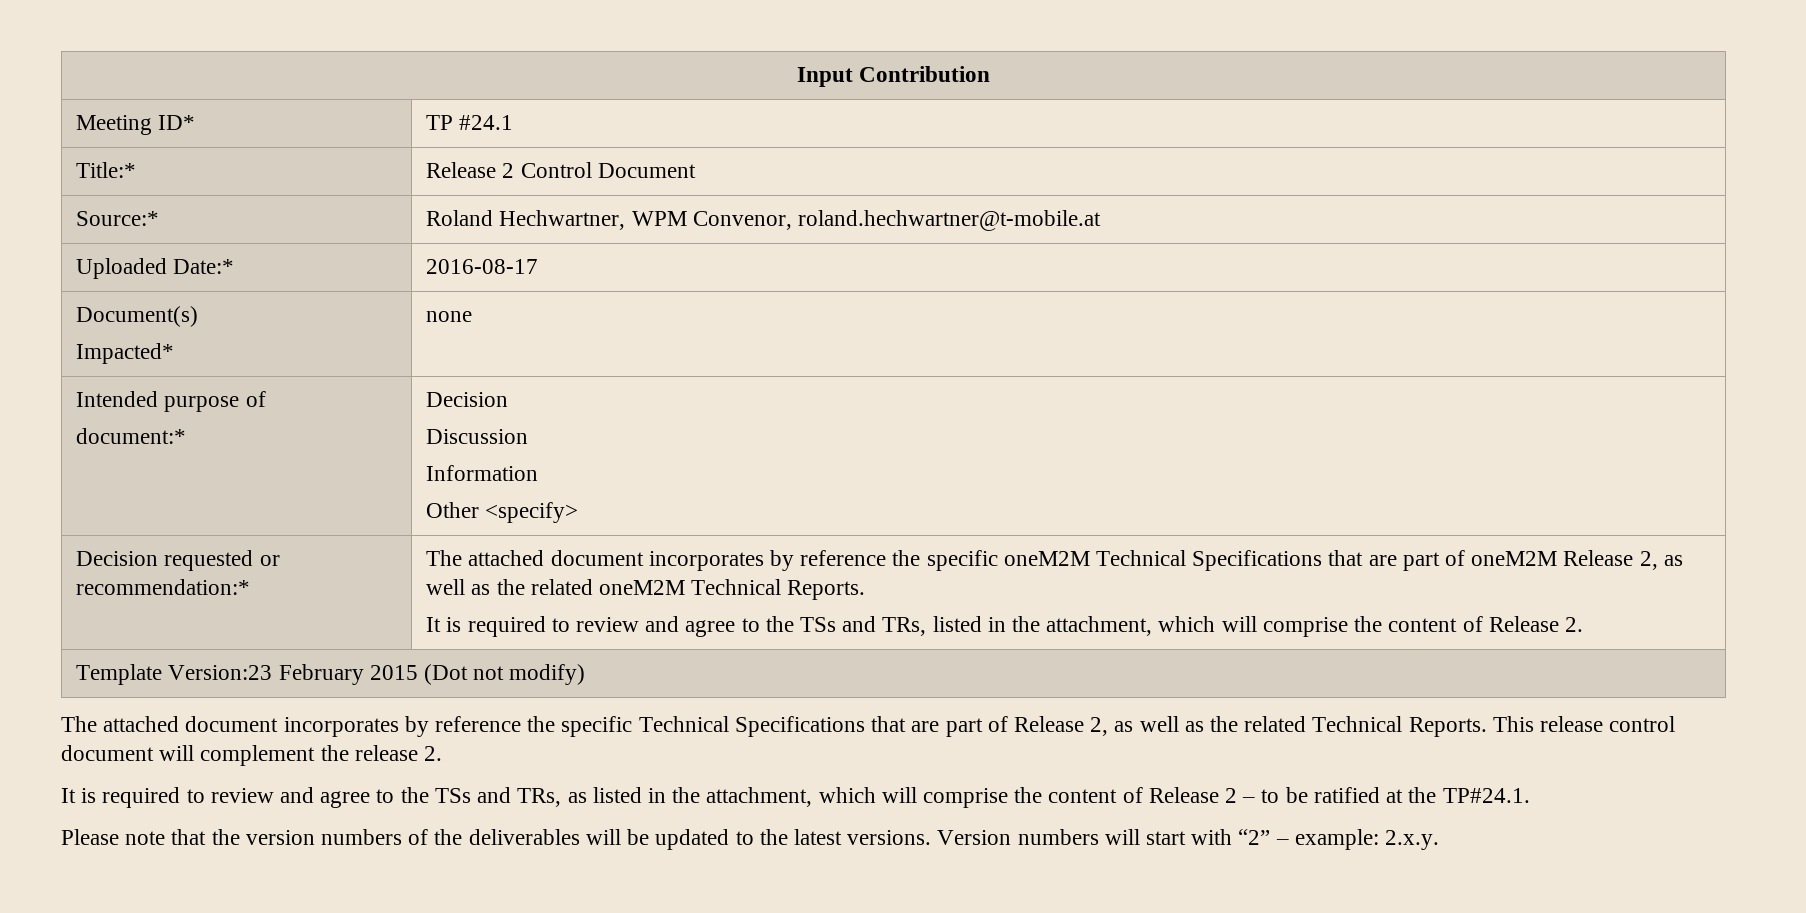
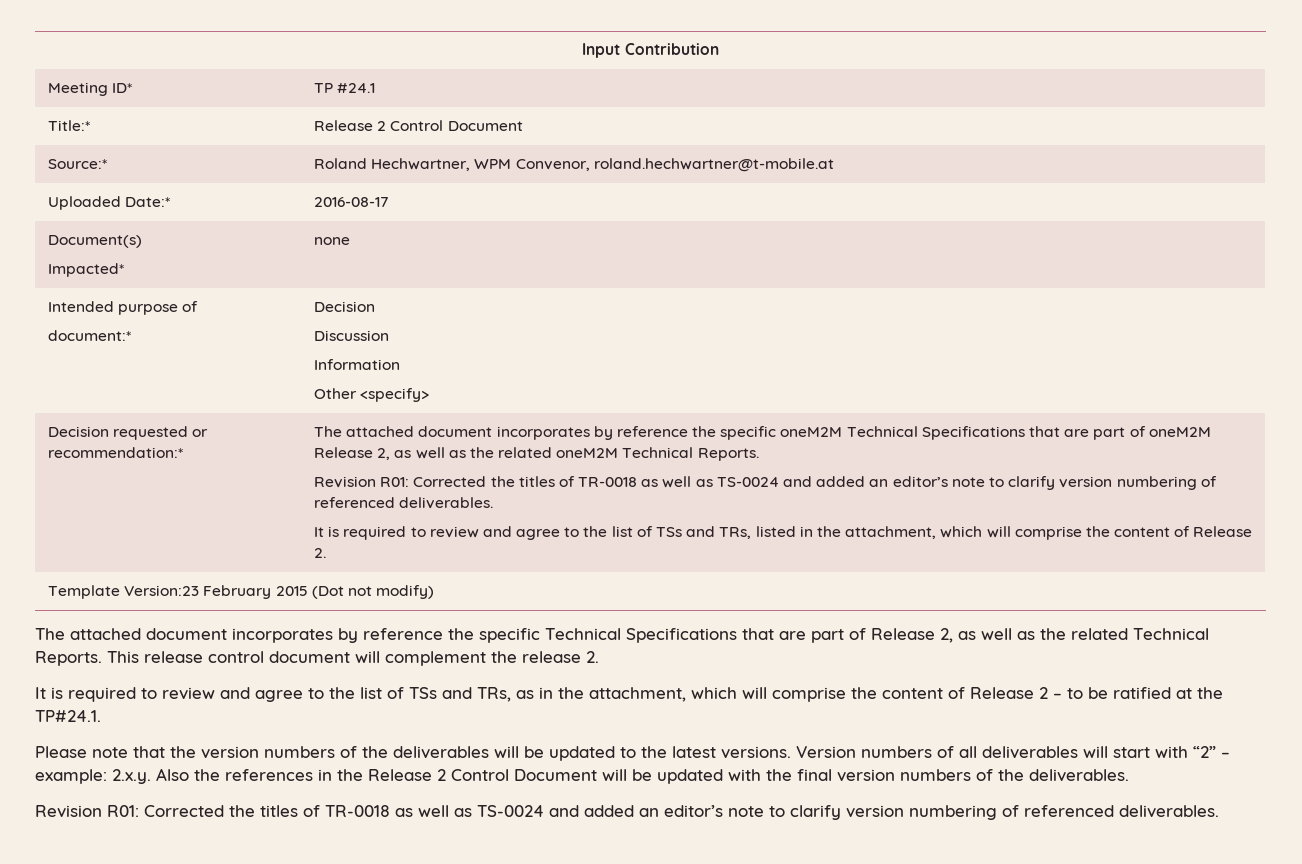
[426,616,794,637] // It is required to review and agree to the -> [314,476,1217,490] [314,497,494,509] [314,526,653,540] // Revision R01: Corrected the titles of TR-0018 as well as TS-0024 and added an editor’s note to clarify version numbering of referenced deliverables. // It is required to review and agree to the list of
(429, 795) none -> [360,687,404,699] list of
[592,787,642,803] listed -> (534, 694) none
(1099, 837) none -> [937,746,1078,759] of all deliverables
(1440, 840) none -> [156,768,1129,784] [35,805,1219,820] Also the references in the Release 2 Control Document will be updated with the final version numbers of the deliverables. // Revision R01: Corrected the titles of TR-0018 as well as TS-0024 and added an editor’s note to clarify version numbering of referenced deliverables.

